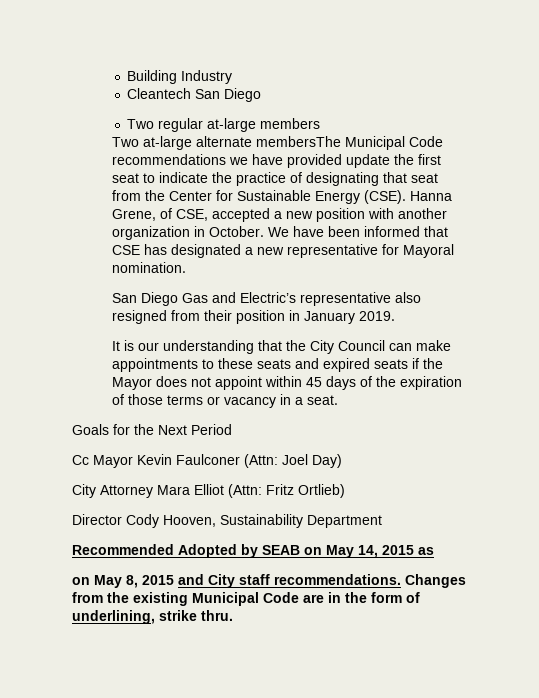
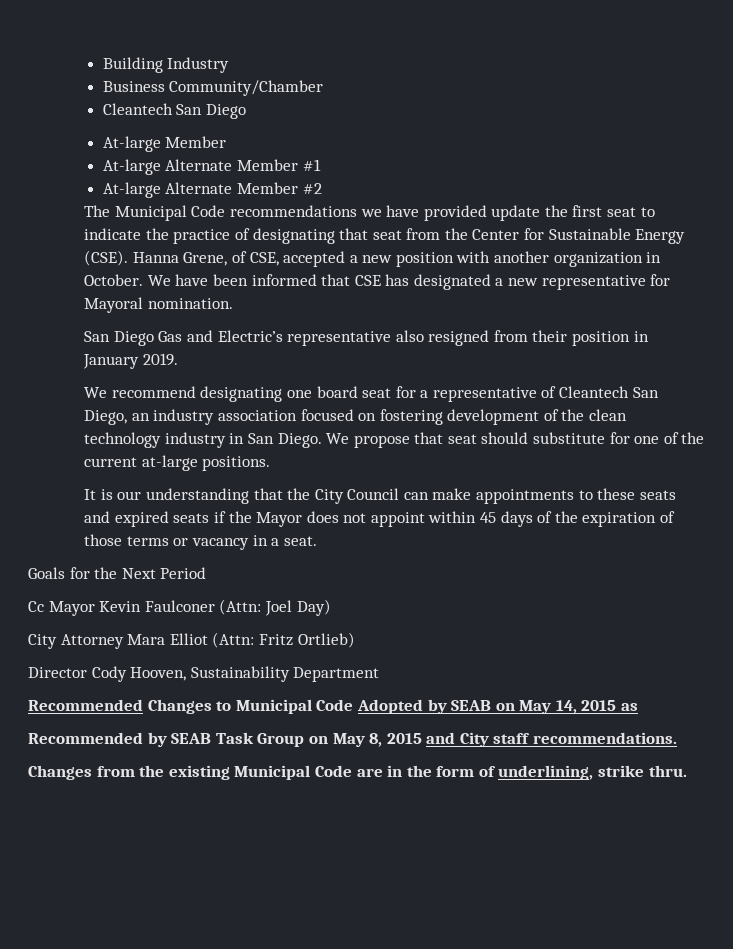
(233, 77) none -> [102,80,324,96] // Business Community/Chamber
[127,118,321,132] [112,136,342,150] Two regular at-large members // Two at-large alternate membersThe -> [102,136,227,152] [102,159,321,175] [102,182,322,198] [84,205,111,217] At-large Member // At-large Alternate Member #1 // At-large Alternate Member #2 // The
(396, 316) none -> [84,386,659,402] [84,409,628,425] [84,432,705,448] [84,455,271,471] // We recommend designating one board seat for a representative of Cleantech San Diego, an industry association focused on fostering development of the clean technology industry in San Diego. We propose that seat should substitute for one of the current at-large positions.
(174, 549) none -> [147,699,354,714] Changes to Municipal Code
(434, 551) none -> [28,732,305,747] Recommended by SEAB Task Group
(401, 579) none -> (678, 738) //

